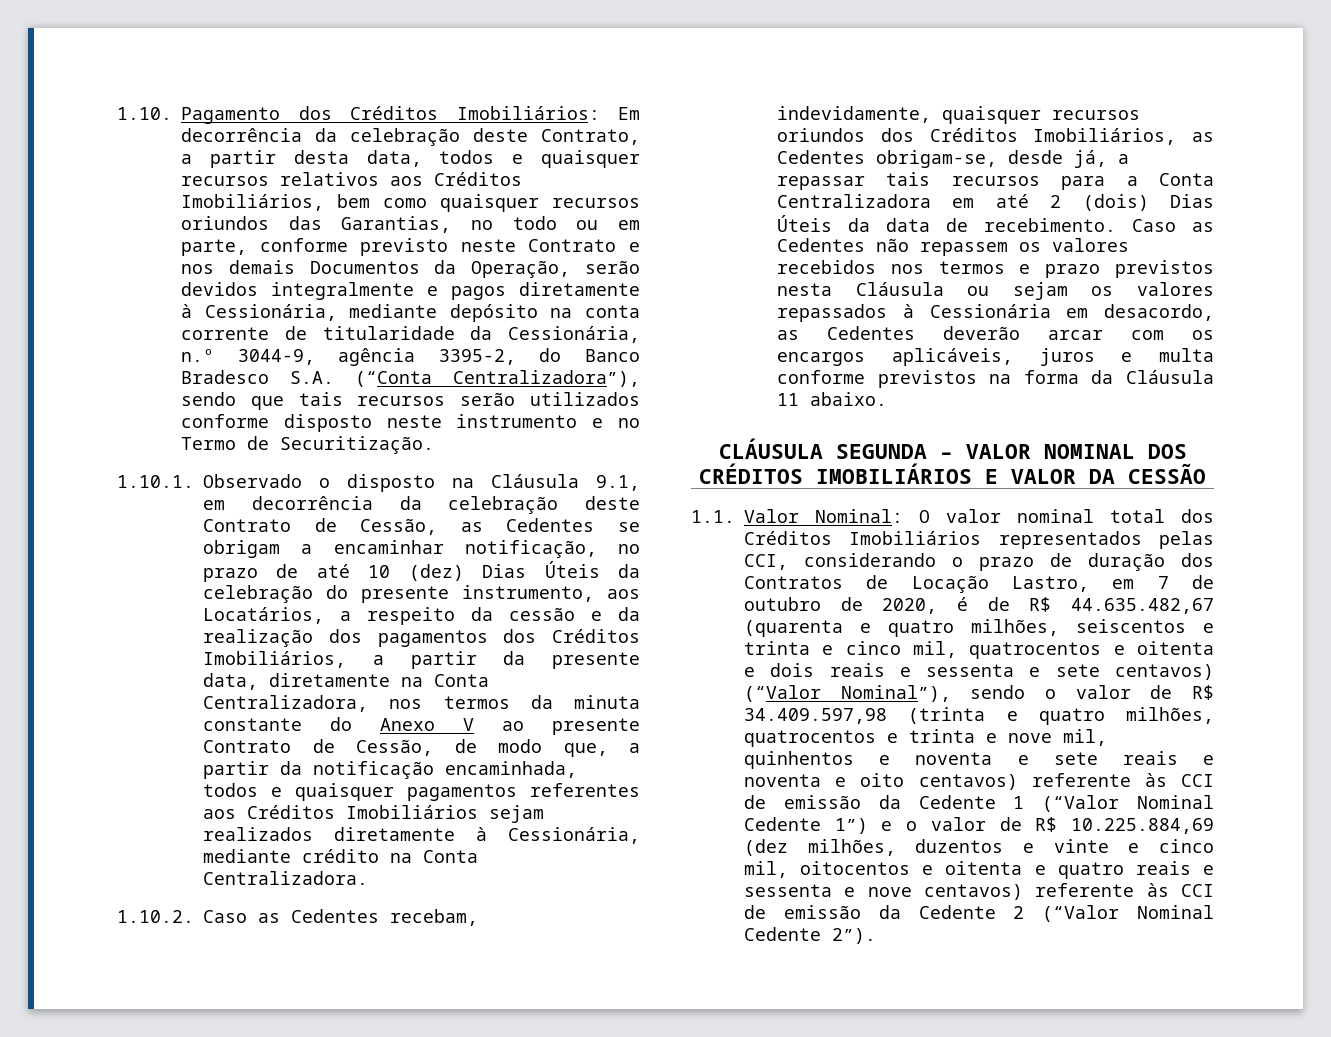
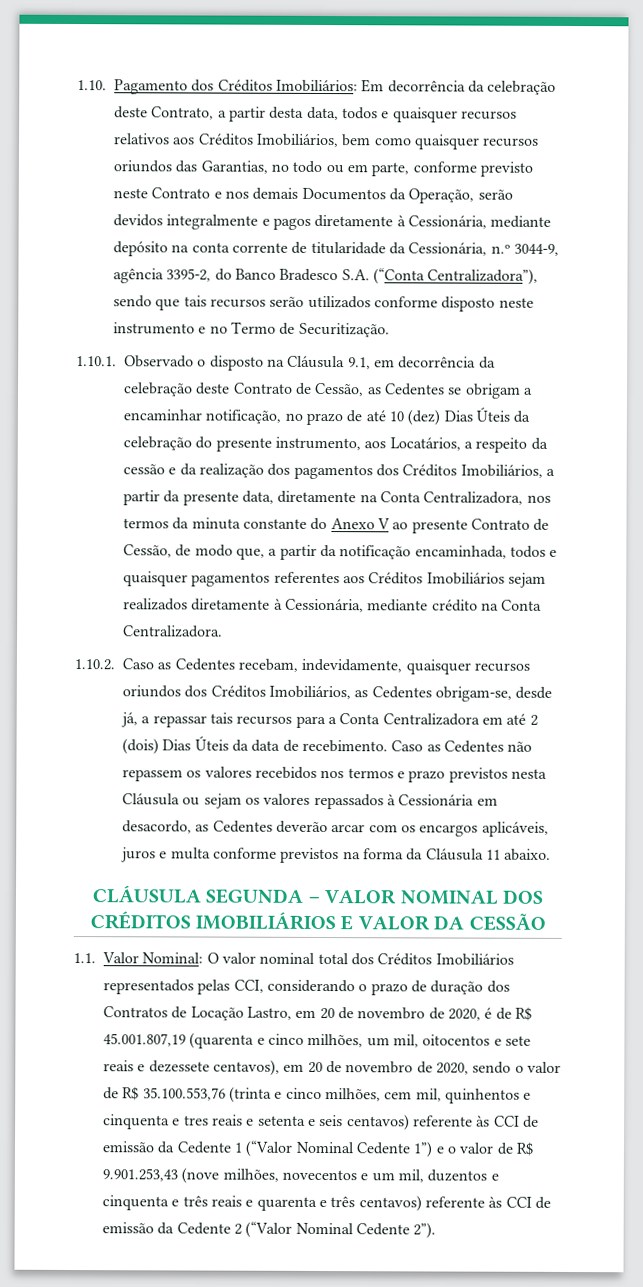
[1157,575,1214,589] [744,597,821,611] 7 de outubro -> [319,1007,426,1020] 20 de novembro
[1071,598,1214,614] 44.635.482,67 -> [103,1033,186,1047] 45.001.807,19
[888,619,1214,637] [744,641,1214,659] [744,663,1214,680] [744,685,951,702] quatro milhões, seiscentos e trinta e cinco mil, quatrocentos e oitenta e dois reais e sessenta e sete centavos) (“Valor Nominal”), -> [267,1033,531,1048] [103,1059,469,1076] cinco milhões, um mil, oitocentos e sete reais e dezessete centavos), em 20 de novembro de 2020,
[744,708,887,724] 34.409.597,98 -> [142,1087,226,1101] 35.100.553,76
[1038,707,1214,725] [744,729,1107,747] [744,751,1214,769] [744,773,905,787] quatro milhões, quatrocentos e trinta e nove mil, quinhentos e noventa e sete reais e noventa e oito -> [285,1087,532,1104] [103,1114,344,1130] cinco milhões, cem mil, quinhentos e cinquenta e tres reais e setenta e seis
[1071,818,1214,834] [744,839,1214,856] [744,861,1214,879] [744,884,912,897] 10.225.884,69 (dez milhões, duzentos e vinte e cinco mil, oitocentos e oitenta e quatro reais e sessenta e nove -> [102,1167,499,1184] [102,1195,356,1211] 9.901.253,43 (nove milhões, novecentos e um mil, duzentos e cinquenta e três reais e quarenta e três

